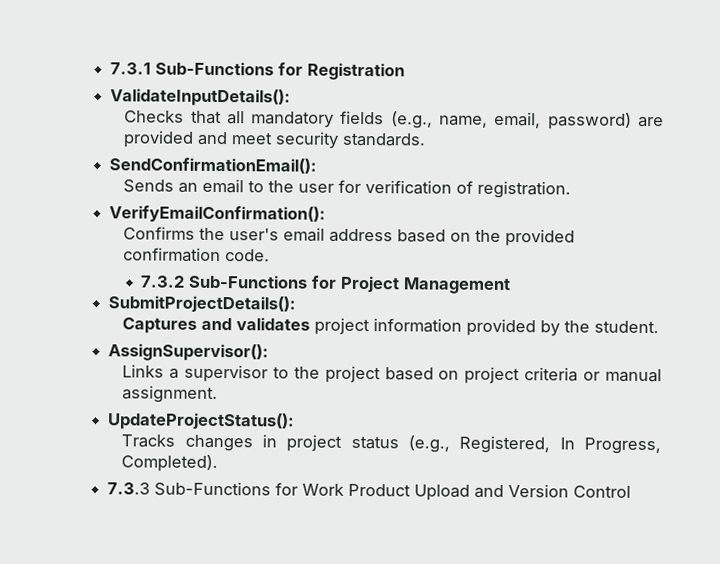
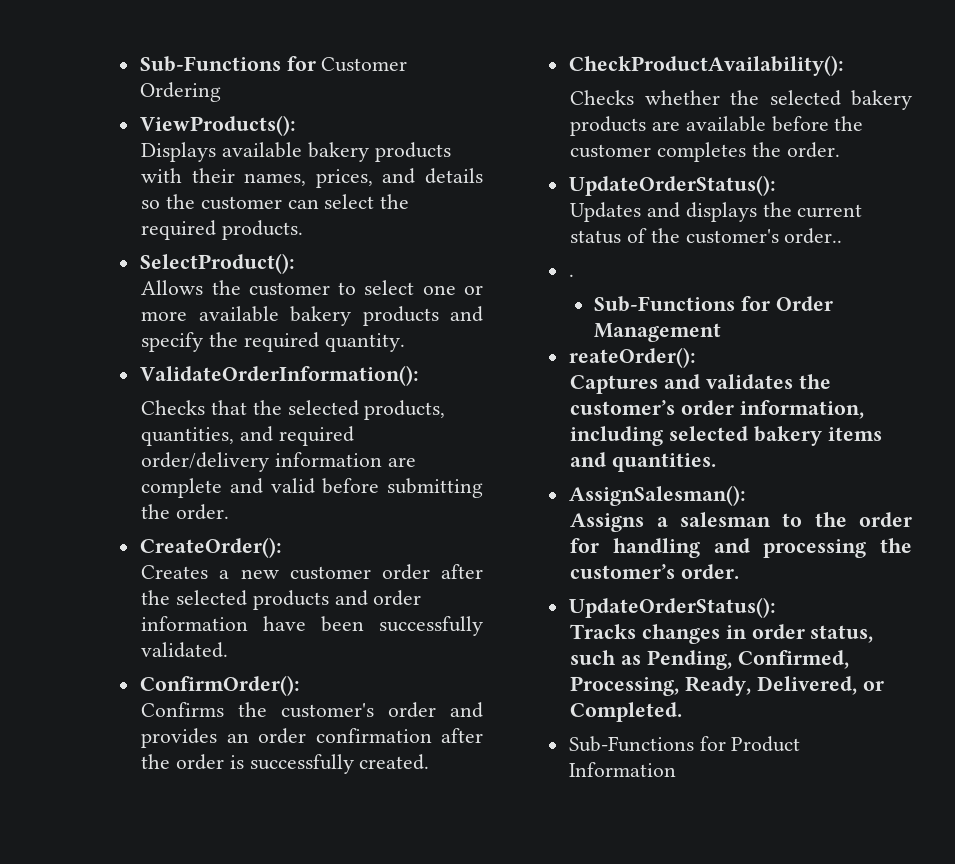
[109,61,405,81] [109,88,291,107] [124,110,664,130] [123,130,427,149] [108,157,317,174] [123,178,572,199] [108,205,326,223] [123,226,576,247] [123,247,271,263] [140,274,401,293] 7.3.1 Sub-Functions for Registration // ValidateInputDetails(): // Checks that all mandatory fields (e.g., name, email, password) are provided and meet security standards. // SendConfirmationEmail(): // Sends an email to the user for verification of registration. // VerifyEmailConfirmation(): // Confirms the user's email address based on the provided confirmation code. // 7.3.2 Sub-Functions for Project -> [139,56,408,72] [139,82,221,102] [139,115,296,136] [141,142,451,162] [141,168,483,188] [141,194,410,210] [141,220,304,240] [139,253,295,274] [141,280,483,296] [141,306,483,326] [141,332,405,352] [139,365,419,386] [141,400,446,420] [141,426,354,446] [141,452,416,472] [141,478,483,498] [141,504,230,520] [139,537,282,558] [141,564,483,580] [141,590,422,610] [141,616,483,636] [141,642,229,658] [139,675,300,696] [141,702,483,718] [141,728,483,748] [141,754,430,774] [568,55,844,76] [570,90,912,110] [570,116,864,136] [570,142,840,162] [568,175,776,196] [570,202,863,222] [570,228,843,244] [568,274,574,277] [593,296,833,312] Sub-Functions for Customer Ordering // ViewProducts(): // Displays available bakery products with their names, prices, and details so the customer can select the required products. // SelectProduct(): // Allows the customer to select one or more available bakery products and specify the required quantity. // ValidateOrderInformation(): // Checks that the selected products, quantities, and required order/delivery information are complete and valid before submitting the order. // CreateOrder(): // Creates a new customer order after the selected products and order information have been successfully validated. // ConfirmOrder(): // Confirms the customer's order and provides an order confirmation after the order is successfully created. // CheckProductAvailability(): // Checks whether the selected bakery products are available before the customer completes the order. // UpdateOrderStatus(): // Updates and displays the current status of the customer's order.. // . // Sub-Functions for Order
[107,295,296,313] SubmitProjectDetails(): -> [568,347,696,368] reateOrder():
[314,317,660,337] [107,343,269,362] [122,364,662,385] [122,385,219,404] [106,412,295,431] [121,434,661,455] [121,454,219,473] [106,481,631,501] project information provided by the student. // AssignSupervisor(): // Links a supervisor to the project based on project criteria or manual assignment. // UpdateProjectStatus(): // Tracks changes in project status (e.g., Registered, In Progress, Completed). // 7.3.3 Sub-Functions for Work Product Upload and Version Control -> [798,374,831,389] [570,400,864,419] [570,426,882,446] [570,452,717,472] [568,485,746,506] [570,512,912,532] [570,538,912,558] [570,564,740,579] [568,597,776,618] [570,624,874,644] [570,650,849,670] [570,676,884,696] [570,702,683,722] [568,736,801,752] [568,762,676,777] the customer’s order information, including selected bakery items and quantities. // AssignSalesman(): // Assigns a salesman to the order for handling and processing the customer’s order. // UpdateOrderStatus(): // Tracks changes in order status, such as Pending, Confirmed, Processing, Ready, Delivered, or Completed. // Sub-Functions for Product Information

